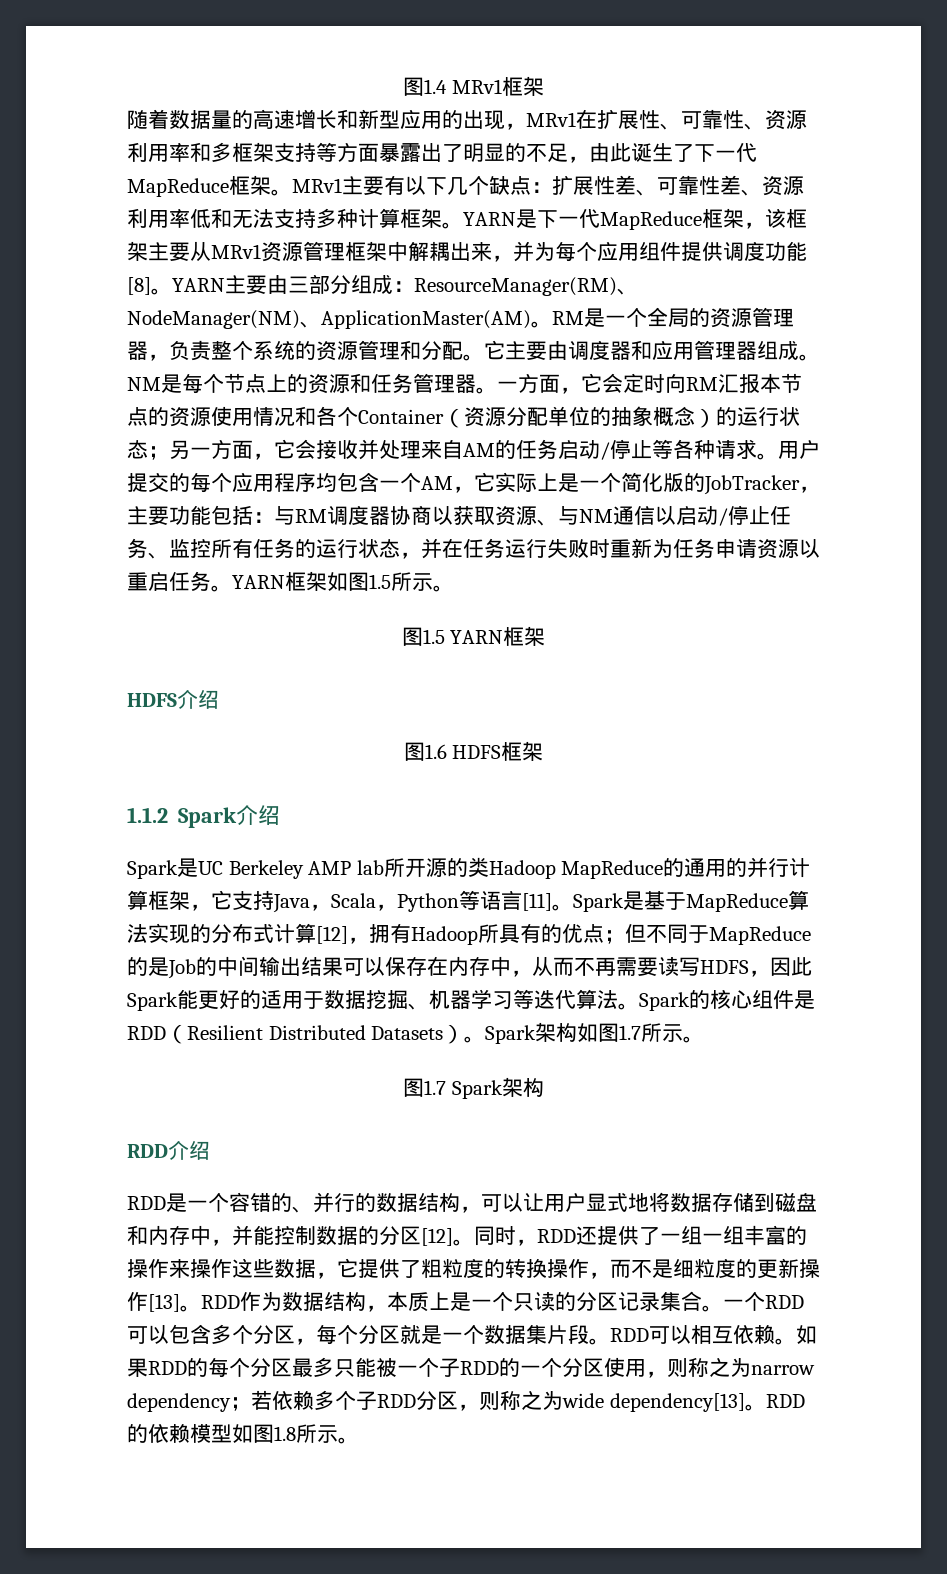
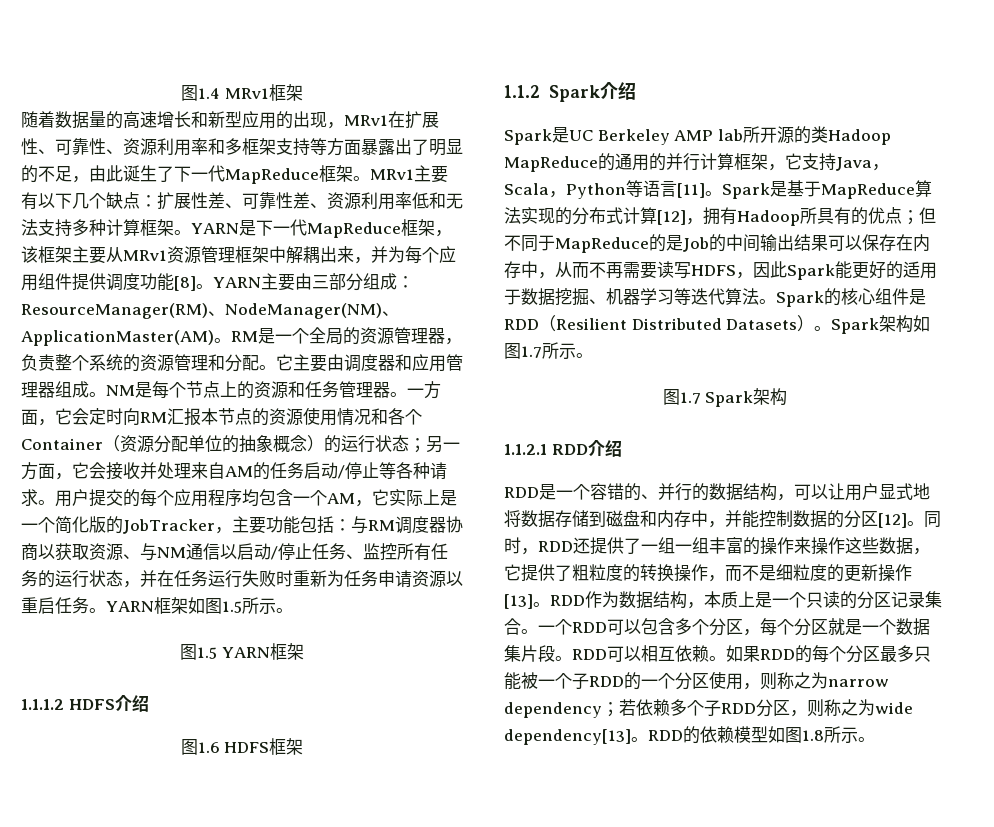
(546, 636) none -> [21,699,64,710] 1.1.1.2
(544, 1087) none -> [504,444,547,455] 1.1.2.1

